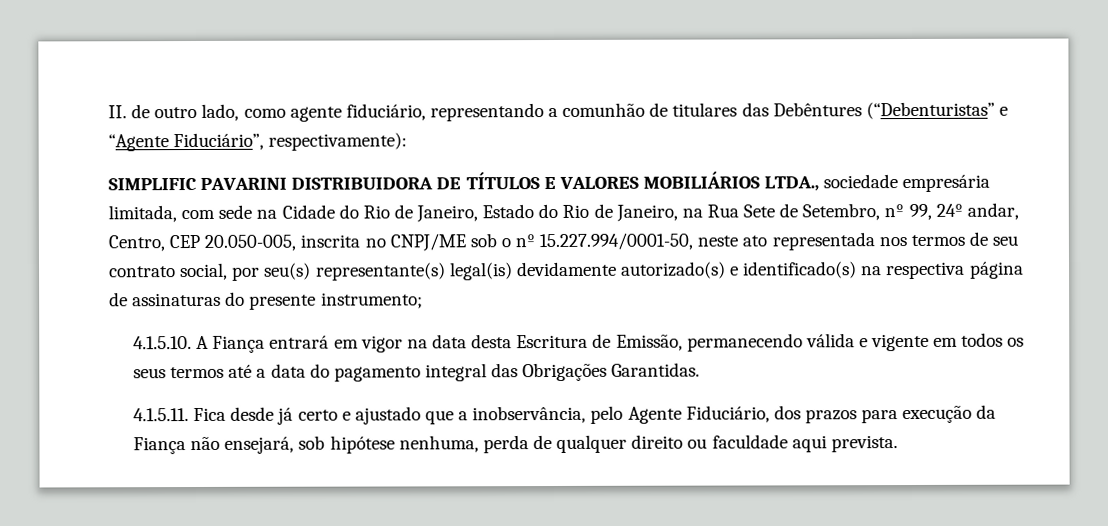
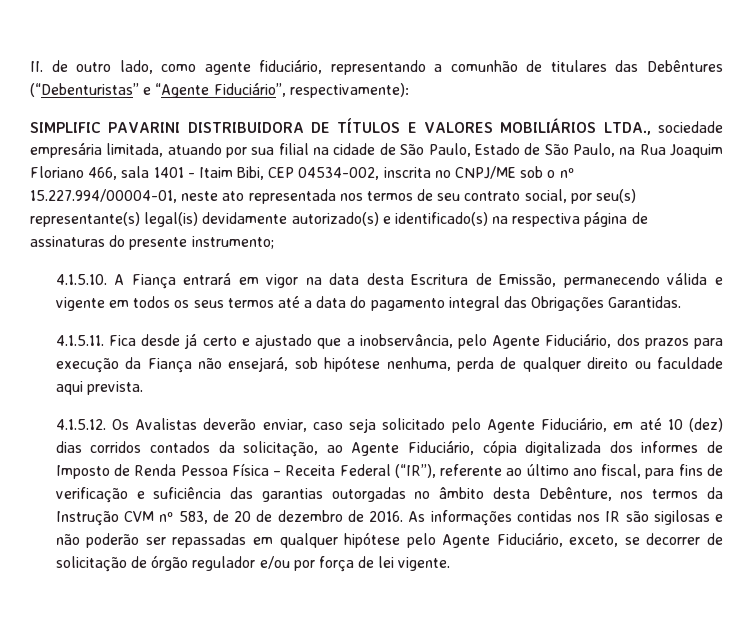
[181,202,1019,223] [108,234,297,252] com sede na Cidade do Rio de Janeiro, Estado do Rio de Janeiro, na Rua Sete de Setembro, nº 99, 24º andar, Centro, CEP 20.050-005, -> [167,143,724,158] [30,166,380,180] atuando por sua filial na cidade de São Paulo, Estado de São Paulo, na Rua Joaquim Floriano 466, sala 1401 - Itaim Bibi, CEP 04534-002,
[539,232,694,251] 15.227.994/0001-50, -> [30,189,177,203] 15.227.994/00004-01,
(898, 444) none -> [55,418,723,433] [55,440,723,457] [55,463,723,479] [55,487,724,503] [55,510,724,526] [55,532,724,548] [55,555,451,572] // 4.1.5.12. Os Avalistas deverão enviar, caso seja solicitado pelo Agente Fiduciário, em até 10 (dez) dias corridos contados da solicitação, ao Agente Fiduciário, cópia digitalizada dos informes de Imposto de Renda Pessoa Física – Receita Federal (“IR”), referente ao último ano fiscal, para fins de verificação e suficiência das garantias outorgadas no âmbito desta Debênture, nos termos da Instrução CVM nº 583, de 20 de dezembro de 2016. As informações contidas nos IR são sigilosas e não poderão ser repassadas em qualquer hipótese pelo Agente Fiduciário, exceto, se decorrer de solicitação de órgão regulador e/ou por força de lei vigente.

